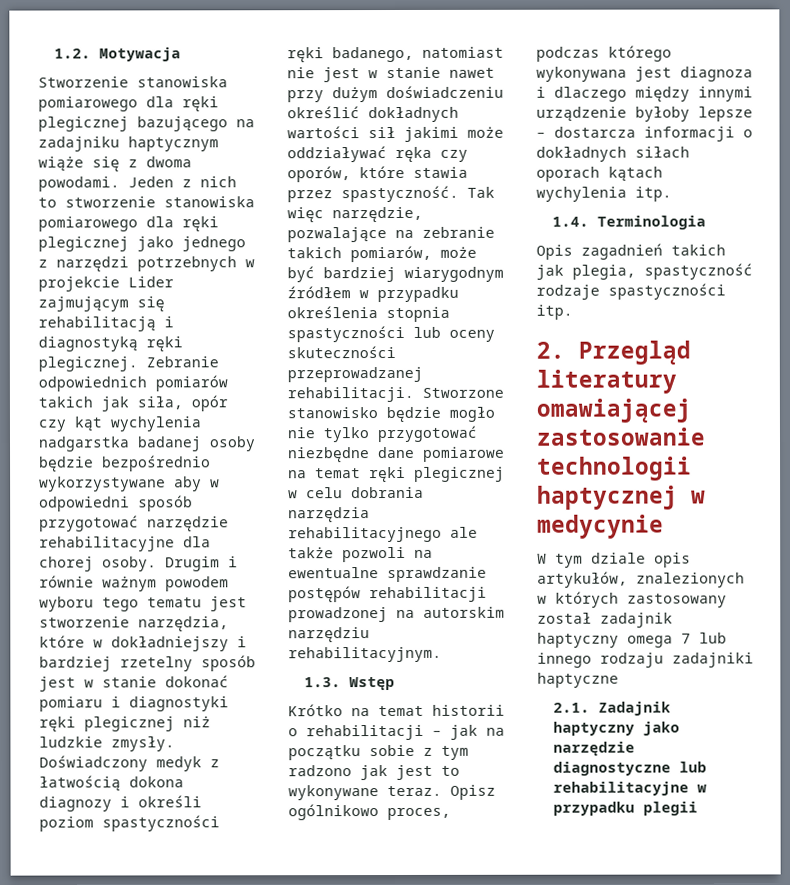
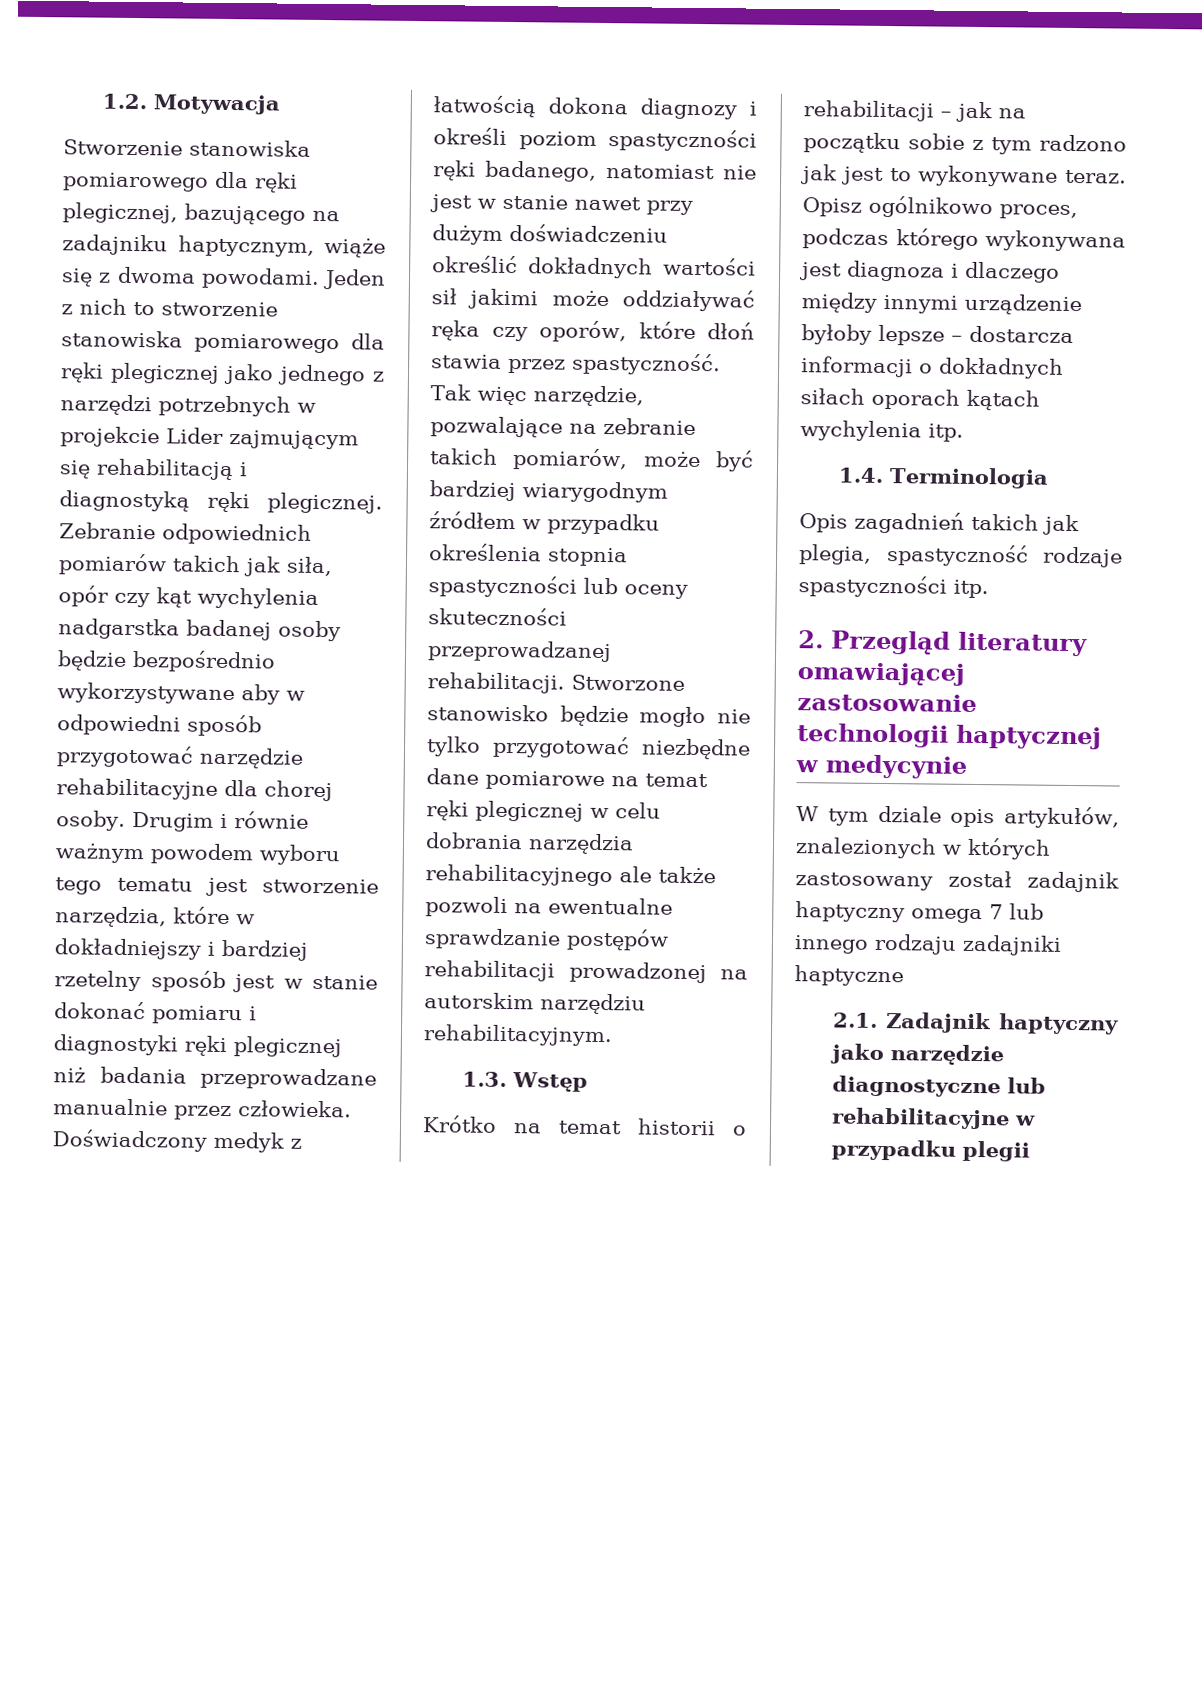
[38,116,129,132] plegicznej -> [62,202,178,224] plegicznej,
[128,136,219,152] haptycznym -> [177,235,315,257] haptycznym,
[39,736,175,752] ludzkie zmysły. -> [99,1066,377,1090] [53,1098,352,1121] badania przeprowadzane manualnie przez człowieka.
(405, 172) none -> [707,322,755,340] dłoń

